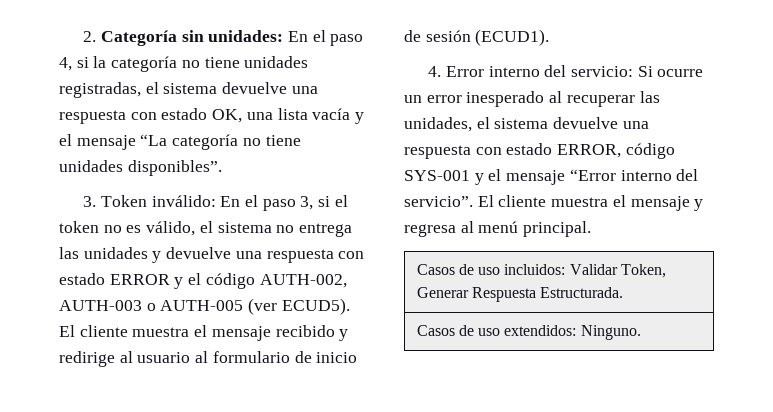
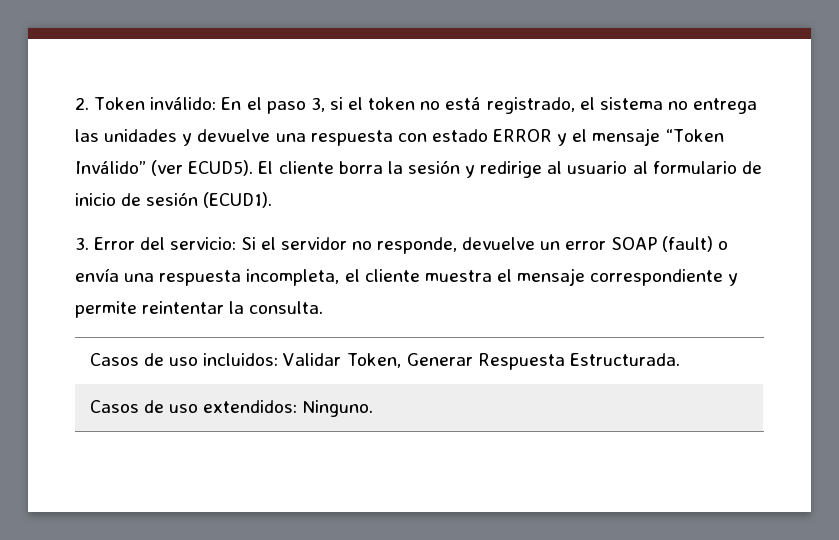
[100,30,364,46] [59,56,309,72] [59,82,318,98] [59,108,365,124] [59,134,301,150] [59,160,222,176] [83,196,97,207] Categoría sin unidades: En el paso 4, si la categoría no tiene unidades registradas, el sistema devuelve una respuesta con estado OK, una lista vacía y el mensaje “La categoría no tiene unidades disponibles”. // 3. -> (89, 103) none
[126,221,196,236] es válido, -> [445,97,575,114] está registrado,
[205,273,347,289] [59,298,350,315] [59,325,335,341] código AUTH-002, AUTH-003 o AUTH-005 (ver ECUD5). El cliente muestra el mensaje recibido -> [592,128,724,146] [75,160,460,176] mensaje “Token Inválido” (ver ECUD5). El cliente borra la sesión
[428,65,704,77] [404,91,660,107] [404,117,649,132] [404,143,675,159] [404,169,699,185] [404,195,704,211] [404,221,592,237] 4. Error interno del servicio: Si ocurre un error inesperado al recuperar las unidades, el sistema devuelve una respuesta con estado ERROR, código SYS-001 y el mensaje “Error interno del servicio”. El cliente muestra el mensaje y regresa al menú principal. -> [75,236,728,254] [75,268,739,286] [75,301,324,318] 3. Error del servicio: Si el servidor no responde, devuelve un error SOAP (fault) o envía una respuesta incompleta, el cliente muestra el mensaje correspondiente y permite reintentar la consulta.

